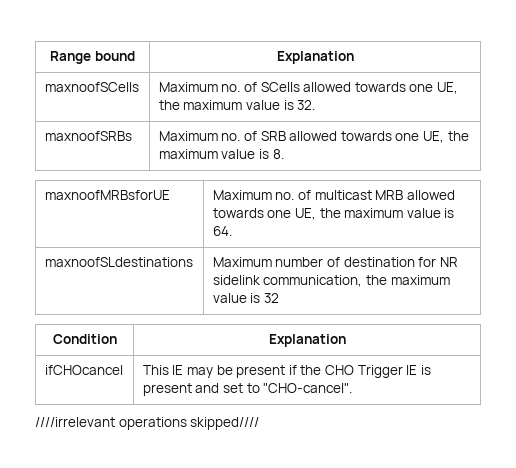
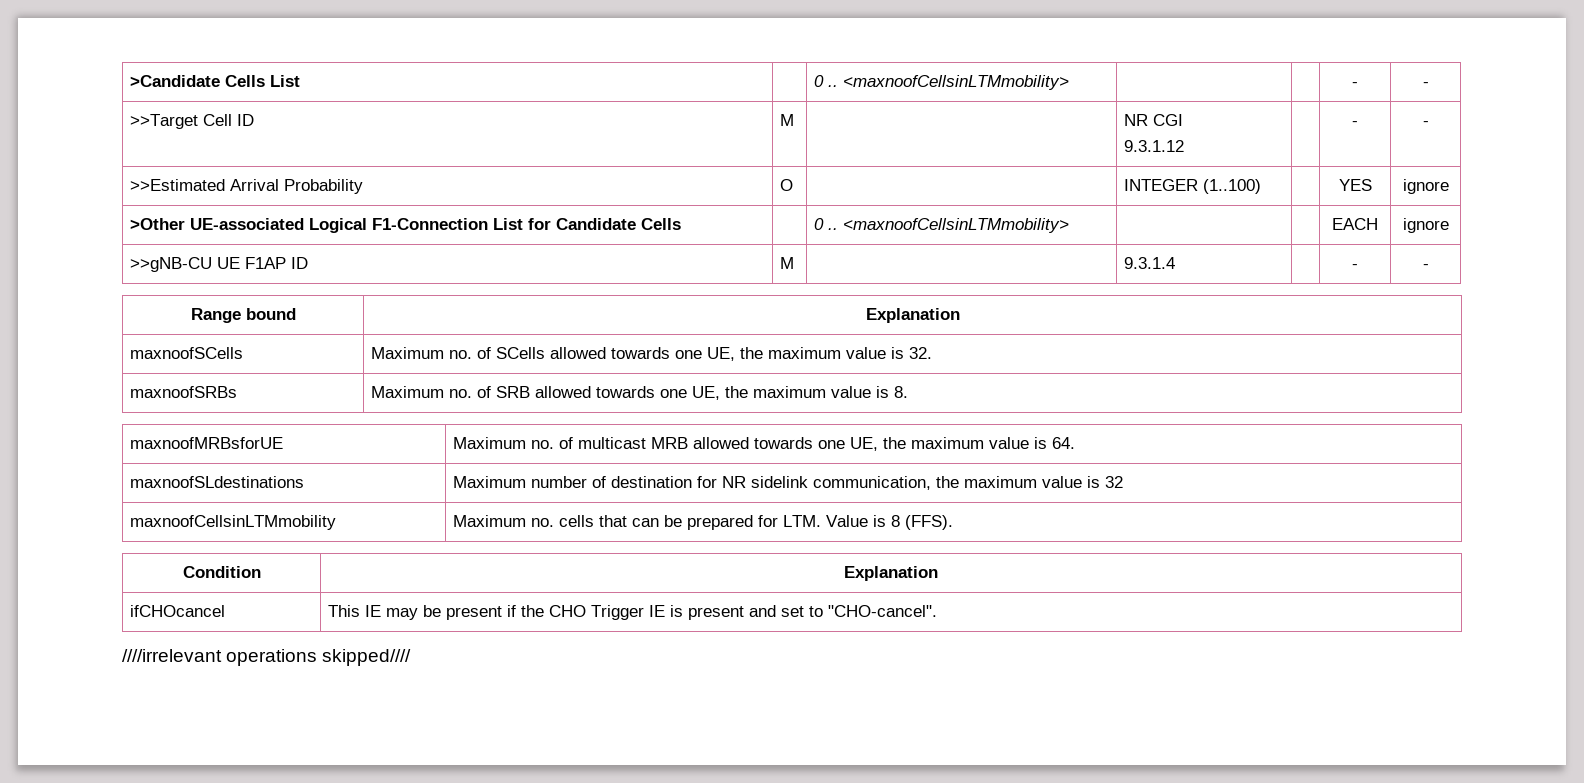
(50, 57) none -> [129,75,300,87] [813,75,1069,90] [1352,82,1358,87] [1422,82,1429,87] [129,114,254,129] [779,114,794,126] [1123,114,1183,126] [1123,140,1184,152] [1352,121,1358,126] [1422,121,1429,126] [129,179,363,194] [779,179,793,191] [1123,179,1261,194] [1338,179,1372,191] [1402,179,1449,194] [129,218,681,233] [813,218,1069,233] [1332,218,1378,230] [1402,218,1449,233] [129,257,308,272] [779,257,794,269] [1123,257,1175,269] [1352,264,1358,269] [1422,264,1429,269] >Candidate Cells List | | 0 .. <maxnoofCellsinLTMmobility> | | | - | - // >>Target Cell ID | M | | NR CGI // 9.3.1.12 | | - | - // >>Estimated Arrival Probability | O | | INTEGER (1..100) | | YES | ignore // >Other UE-associated Logical F1-Connection List for Candidate Cells | | 0 .. <maxnoofCellsinLTMmobility> | | | EACH | ignore // >>gNB-CU UE F1AP ID | M | | 9.3.1.4 | | - | - //
(279, 298) none -> [129,515,336,530] [452,515,953,530] // maxnoofCellsinLTMmobility | Maximum no. cells that can be prepared for LTM. Value is 8 (FFS).

